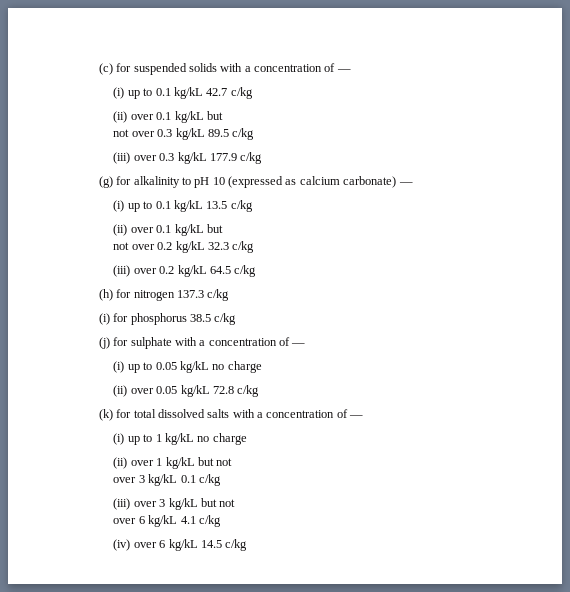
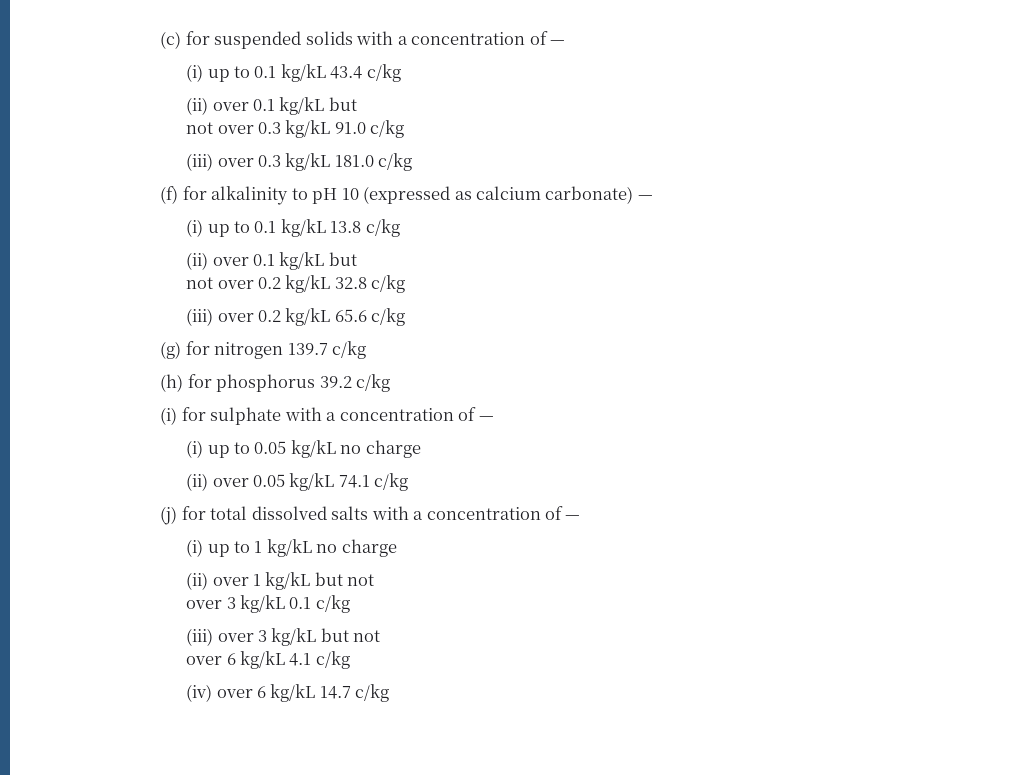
[206,88,228,96] 42.7 -> [330,66,363,79] 43.4
[207,129,229,137] 89.5 -> [334,122,366,134] 91.0
[209,152,263,164] [98,176,113,188] 177.9 c/kg // (g) -> [334,153,413,171] [160,186,179,204] 181.0 c/kg // (f)
[206,201,228,209] 13.5 -> [330,221,362,233] 13.8
[207,242,229,250] 32.3 -> [334,277,367,289] 32.8
[209,266,231,274] 64.5 -> [334,308,406,326] [160,341,328,359] 65.6 c/kg // (g) for nitrogen 139.7
[133,290,204,301] nitrogen 137.3 -> [216,374,352,392] phosphorus 39.2
[130,313,237,325] [98,337,129,349] phosphorus 38.5 c/kg // (j) for -> (206, 414) none
[212,385,260,397] [98,409,113,421] 72.8 c/kg // (k) -> [338,473,409,491] [160,506,178,525] 74.1 c/kg // (j)
[200,540,222,548] 14.5 -> [319,686,351,699] 14.7

